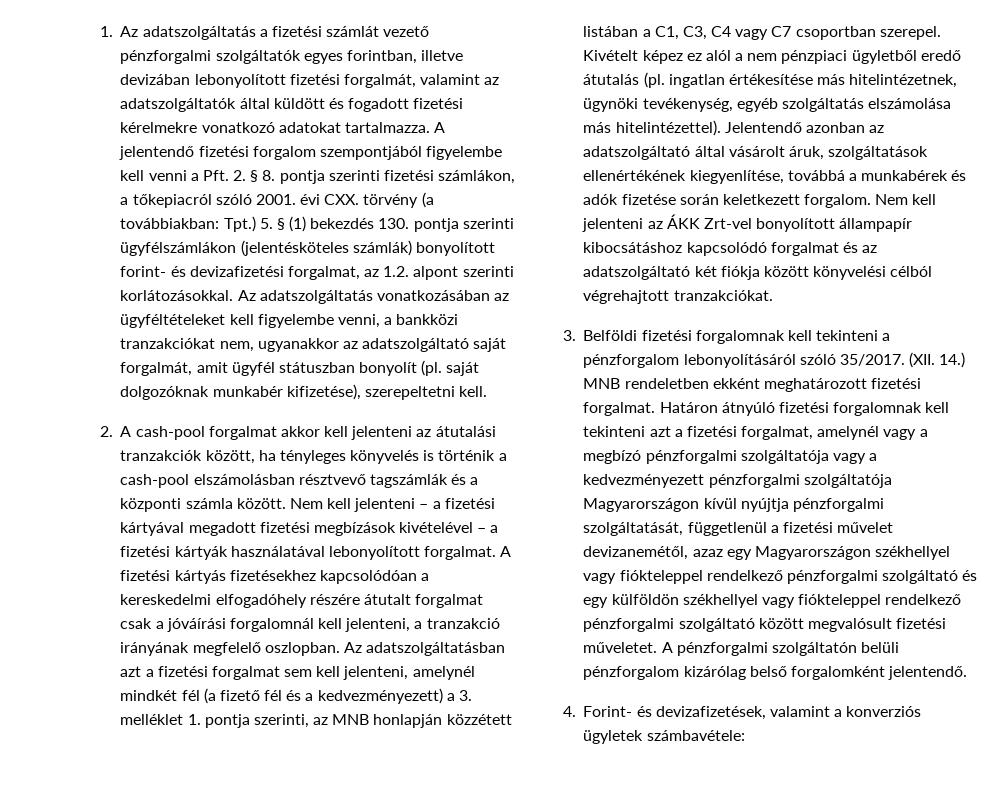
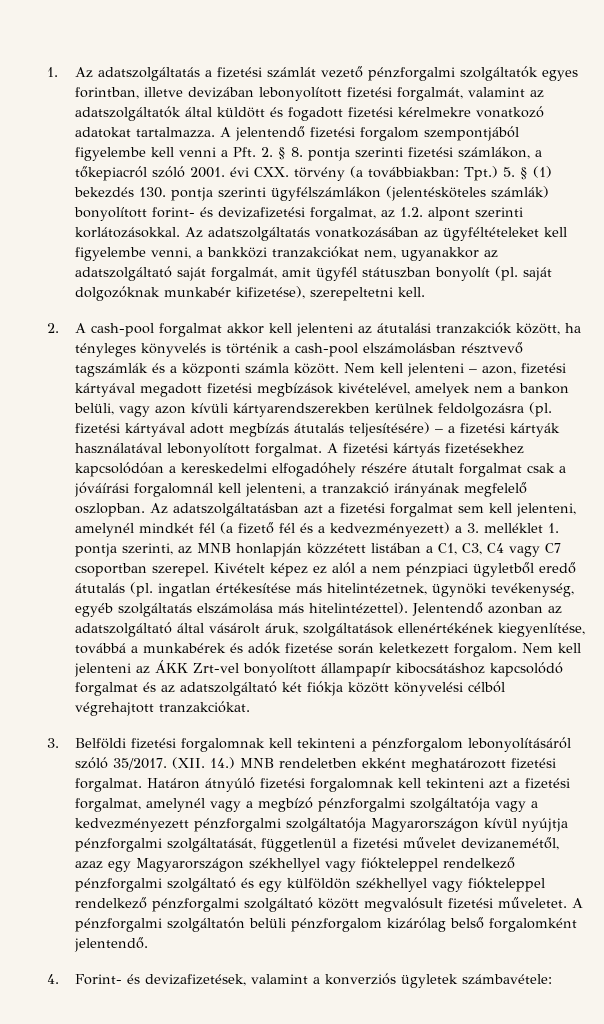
[432,501,441,509] a -> [482,366,517,375] azon,
[399,522,474,533] kivételével -> [338,383,570,397] [74,402,553,417] [75,422,431,437] kivételével, amelyek nem a bankon belüli, vagy azon kívüli kártyarendszerekben kerülnek feldolgozásra (pl. fizetési kártyával adott megbízás átutalás teljesítésére)

